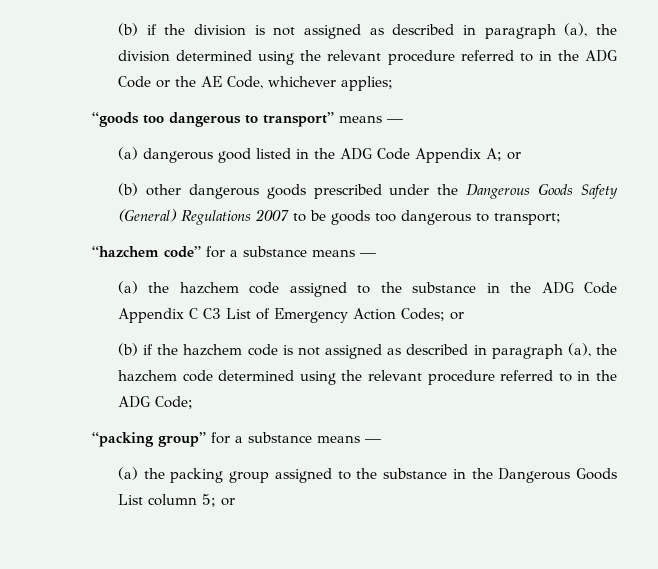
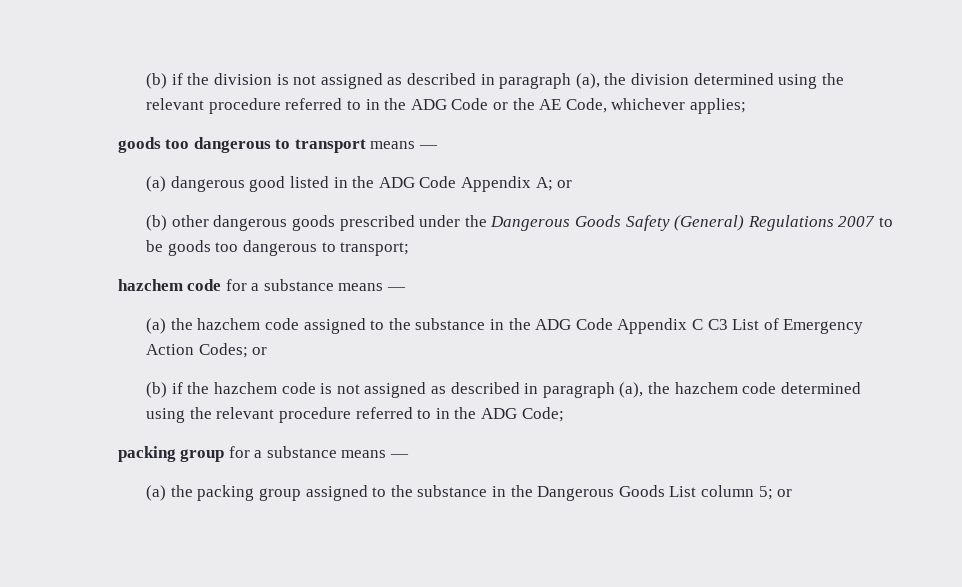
[92,112,335,127] “goods too dangerous to transport” -> [117,137,366,153] goods too dangerous to transport
[92,246,202,258] “hazchem code” -> [117,279,222,291] hazchem code
[92,432,207,447] “packing group” -> [117,446,225,462] packing group

